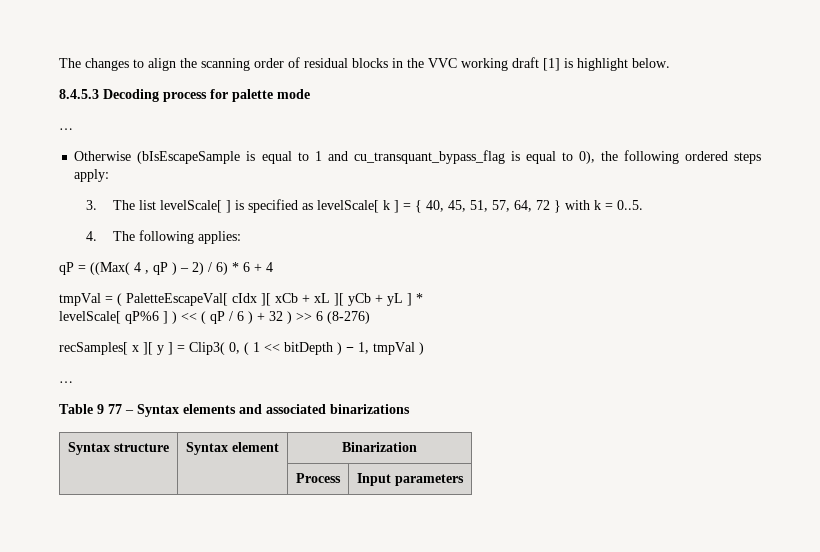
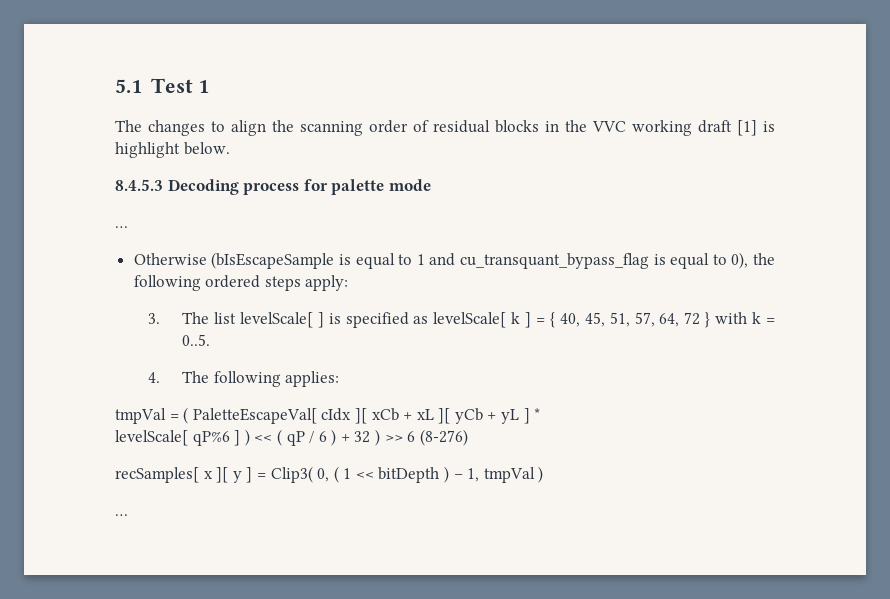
(59, 63) none -> [115,78,210,93] 5.1 Test 1 //
[59,262,273,275] // qP = ((Max( 4 , qP ) – 2) / 6) * 6 + 4 -> (340, 379) none
[59,404,410,417] [68,442,169,455] [186,442,279,455] [342,442,417,452] [296,473,341,483] [357,473,464,486] // Table 9 77 – Syntax elements and associated binarizations // Syntax structure | Syntax element | Binarization // | | Process | Input parameters -> (128, 515) none

